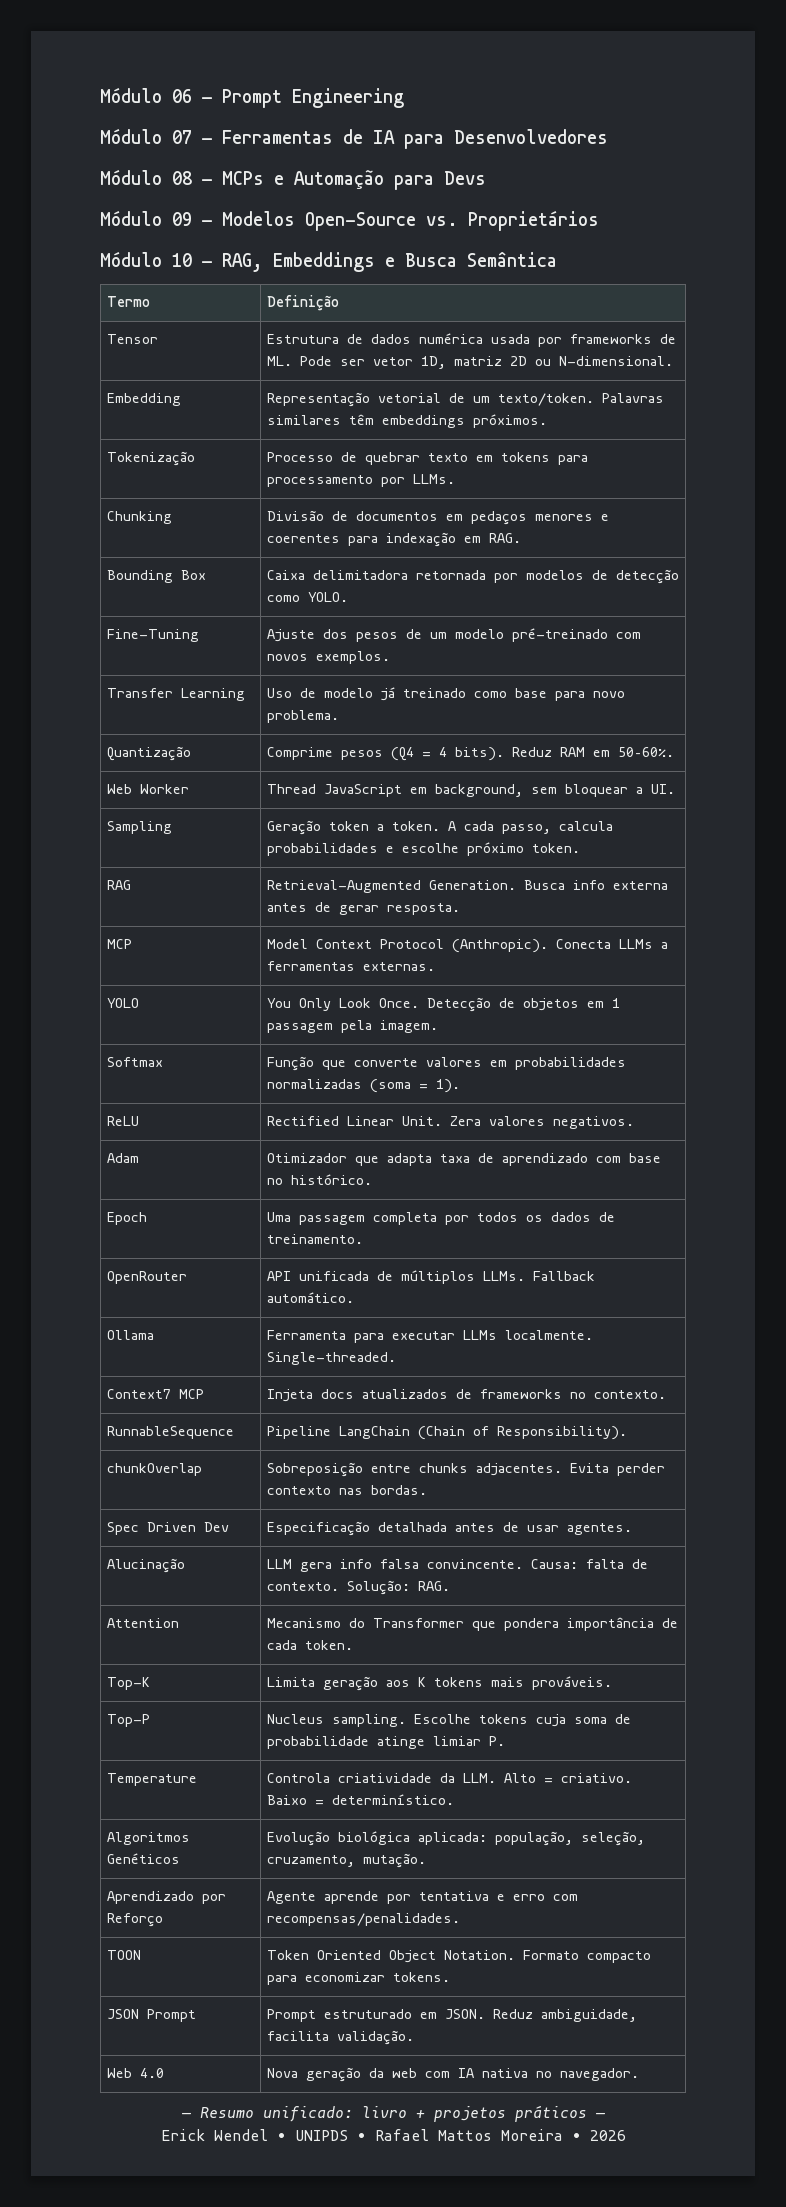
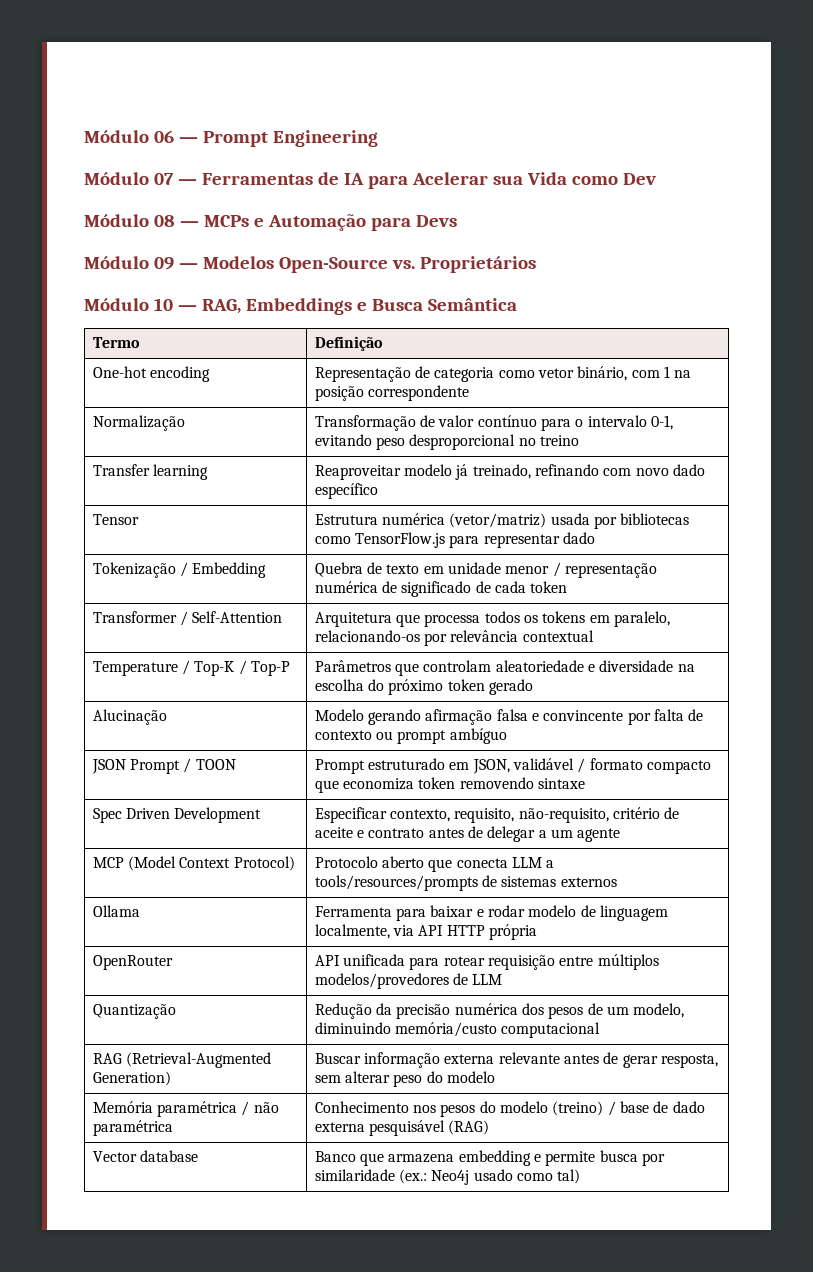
[454,129,608,144] Desenvolvedores -> [411,172,656,185] Acelerar sua Vida como Dev
[106,334,158,344] [266,333,676,347] [266,356,673,369] [106,393,181,406] [266,392,664,407] [266,414,547,428] [106,451,195,466] [266,452,588,465] [266,474,455,487] [106,511,172,524] [266,510,609,525] [266,532,521,547] [106,570,206,583] [266,569,679,584] [266,592,348,602] [106,629,199,642] [266,628,641,642] [266,651,390,664] [106,688,245,701] [266,687,625,701] [266,710,339,723] [106,746,191,761] [266,747,674,761] [106,784,189,794] [266,784,675,797] [106,821,172,834] [266,820,613,835] [266,842,580,856] [106,880,131,890] [266,880,668,893] [266,902,460,915] [106,939,132,949] [266,939,668,953] [266,961,435,971] [106,998,139,1008] [266,997,620,1012] [266,1020,438,1033] [106,1057,163,1067] [266,1056,626,1071] [266,1079,460,1093] [106,1116,139,1126] [266,1116,634,1129] [106,1153,139,1163] [266,1153,661,1166] [266,1174,372,1185] [106,1212,147,1225] [266,1212,615,1225] [266,1234,363,1244] [106,1271,187,1284] [266,1270,595,1284] [266,1292,354,1303] [106,1330,154,1340] [266,1330,593,1343] [266,1352,396,1365] [106,1389,204,1399] [266,1389,666,1402] [106,1426,234,1439] [266,1426,627,1440] [106,1463,202,1476] [266,1462,665,1477] [266,1485,427,1495] [106,1522,229,1535] [266,1521,632,1536] [106,1558,185,1573] [266,1559,648,1572] [266,1580,450,1595] [106,1618,179,1628] [266,1617,678,1631] [266,1640,353,1650] [106,1677,150,1690] [266,1676,612,1691] [106,1714,150,1727] [266,1714,631,1727] [266,1736,505,1749] [106,1773,197,1786] [266,1773,632,1783] [266,1794,454,1805] [106,1832,190,1845] [106,1853,180,1864] [266,1831,645,1846] [266,1853,426,1868] [106,1891,226,1904] [106,1913,163,1927] [266,1891,578,1904] [266,1913,460,1926] [106,1950,141,1960] [266,1950,651,1963] [266,1972,450,1985] [106,2009,196,2022] [266,2009,637,2022] [266,2030,414,2045] [106,2068,164,2078] [266,2067,639,2082] [180,2105,606,2122] [160,2129,626,2141] Tensor | Estrutura de dados numérica usada por frameworks de ML. Pode ser vetor 1D, matriz 2D ou N-dimensional. // Embedding | Representação vetorial de um texto/token. Palavras similares têm embeddings próximos. // Tokenização | Processo de quebrar texto em tokens para processamento por LLMs. // Chunking | Divisão de documentos em pedaços menores e coerentes para indexação em RAG. // Bounding Box | Caixa delimitadora retornada por modelos de detecção como YOLO. // Fine-Tuning | Ajuste dos pesos de um modelo pré-treinado com novos exemplos. // Transfer Learning | Uso de modelo já treinado como base para novo problema. // Quantização | Comprime pesos (Q4 = 4 bits). Reduz RAM em 50–60%. // Web Worker | Thread JavaScript em background, sem bloquear a UI. // Sampling | Geração token a token. A cada passo, calcula probabilidades e escolhe próximo token. // RAG | Retrieval-Augmented Generation. Busca info externa antes de gerar resposta. // MCP | Model Context Protocol (Anthropic). Conecta LLMs a ferramentas externas. // YOLO | You Only Look Once. Detecção de objetos em 1 passagem pela imagem. // Softmax | Função que converte valores em probabilidades normalizadas (soma = 1). // ReLU | Rectified Linear Unit. Zera valores negativos. // Adam | Otimizador que adapta taxa de aprendizado com base no histórico. // Epoch | Uma passagem completa por todos os dados de treinamento. // OpenRouter | API unificada de múltiplos LLMs. Fallback automático. // Ollama | Ferramenta para executar LLMs localmente. Single-threaded. // Context7 MCP | Injeta docs atualizados de frameworks no contexto. // RunnableSequence | Pipeline LangChain (Chain of Responsibility). // chunkOverlap | Sobreposição entre chunks adjacentes. Evita perder contexto nas bordas. // Spec Driven Dev | Especificação detalhada antes de usar agentes. // Alucinação | LLM gera info falsa convincente. Causa: falta de contexto. Solução: RAG. // Attention | Mecanismo do Transformer que pondera importância de cada token. // Top-K | Limita geração aos K tokens mais prováveis. // Top-P | Nucleus sampling. Escolhe tokens cuja soma de probabilidade atinge limiar P. // Temperature | Controla criatividade da LLM. Alto = criativo. Baixo = determinístico. // Algoritmos Genéticos | Evolução biológica aplicada: população, seleção, cruzamento, mutação. // Aprendizado por Reforço | Agente aprende por tentativa e erro com recompensas/penalidades. // TOON | Token Oriented Object Notation. Formato compacto para economizar tokens. // JSON Prompt | Prompt estruturado em JSON. Reduz ambiguidade, facilita validação. // Web 4.0 | Nova geração da web com IA nativa no navegador. // — Resumo unificado: livro + projetos práticos — // Erick Wendel • UNIPDS • Rafael Mattos Moreira • 2026 -> [92,366,211,382] [314,366,692,382] [314,385,470,401] [92,415,185,431] [314,415,673,431] [314,434,580,450] [92,464,209,480] [314,464,705,480] [314,483,378,499] [92,514,139,525] [314,513,690,529] [314,532,596,548] [92,562,267,578] [314,562,657,578] [314,581,568,597] [92,611,283,626] [314,611,670,627] [314,630,594,646] [92,660,291,676] [314,660,695,676] [314,679,534,695] [92,709,167,725] [314,709,704,725] [314,728,507,744] [91,758,236,774] [314,758,711,774] [314,777,586,793] [92,807,262,823] [314,807,680,823] [314,826,621,842] [92,856,295,871] [314,856,555,872] [314,875,617,891] [92,905,140,917] [314,905,668,921] [314,924,538,940] [92,955,173,970] [314,954,659,970] [314,973,503,989] [92,1004,176,1019] [314,1003,685,1019] [314,1022,601,1038] [92,1052,272,1068] [92,1071,171,1086] [314,1052,718,1068] [314,1071,496,1087] [92,1101,279,1117] [92,1120,173,1136] [314,1101,705,1117] [314,1120,490,1136] [92,1150,199,1162] [314,1150,665,1166] [314,1169,581,1185] One-hot encoding | Representação de categoria como vetor binário, com 1 na posição correspondente // Normalização | Transformação de valor contínuo para o intervalo 0-1, evitando peso desproporcional no treino // Transfer learning | Reaproveitar modelo já treinado, refinando com novo dado específico // Tensor | Estrutura numérica (vetor/matriz) usada por bibliotecas como TensorFlow.js para representar dado // Tokenização / Embedding | Quebra de texto em unidade menor / representação numérica de significado de cada token // Transformer / Self-Attention | Arquitetura que processa todos os tokens em paralelo, relacionando-os por relevância contextual // Temperature / Top-K / Top-P | Parâmetros que controlam aleatoriedade e diversidade na escolha do próximo token gerado // Alucinação | Modelo gerando afirmação falsa e convincente por falta de contexto ou prompt ambíguo // JSON Prompt / TOON | Prompt estruturado em JSON, validável / formato compacto que economiza token removendo sintaxe // Spec Driven Development | Especificar contexto, requisito, não-requisito, critério de aceite e contrato antes de delegar a um agente // MCP (Model Context Protocol) | Protocolo aberto que conecta LLM a tools/resources/prompts de sistemas externos // Ollama | Ferramenta para baixar e rodar modelo de linguagem localmente, via API HTTP própria // OpenRouter | API unificada para rotear requisição entre múltiplos modelos/provedores de LLM // Quantização | Redução da precisão numérica dos pesos de um modelo, diminuindo memória/custo computacional // RAG (Retrieval-Augmented Generation) | Buscar informação externa relevante antes de gerar resposta, sem alterar peso do modelo // Memória paramétrica / não paramétrica | Conhecimento nos pesos do modelo (treino) / base de dado externa pesquisável (RAG) // Vector database | Banco que armazena embedding e permite busca por similaridade (ex.: Neo4j usado como tal)

